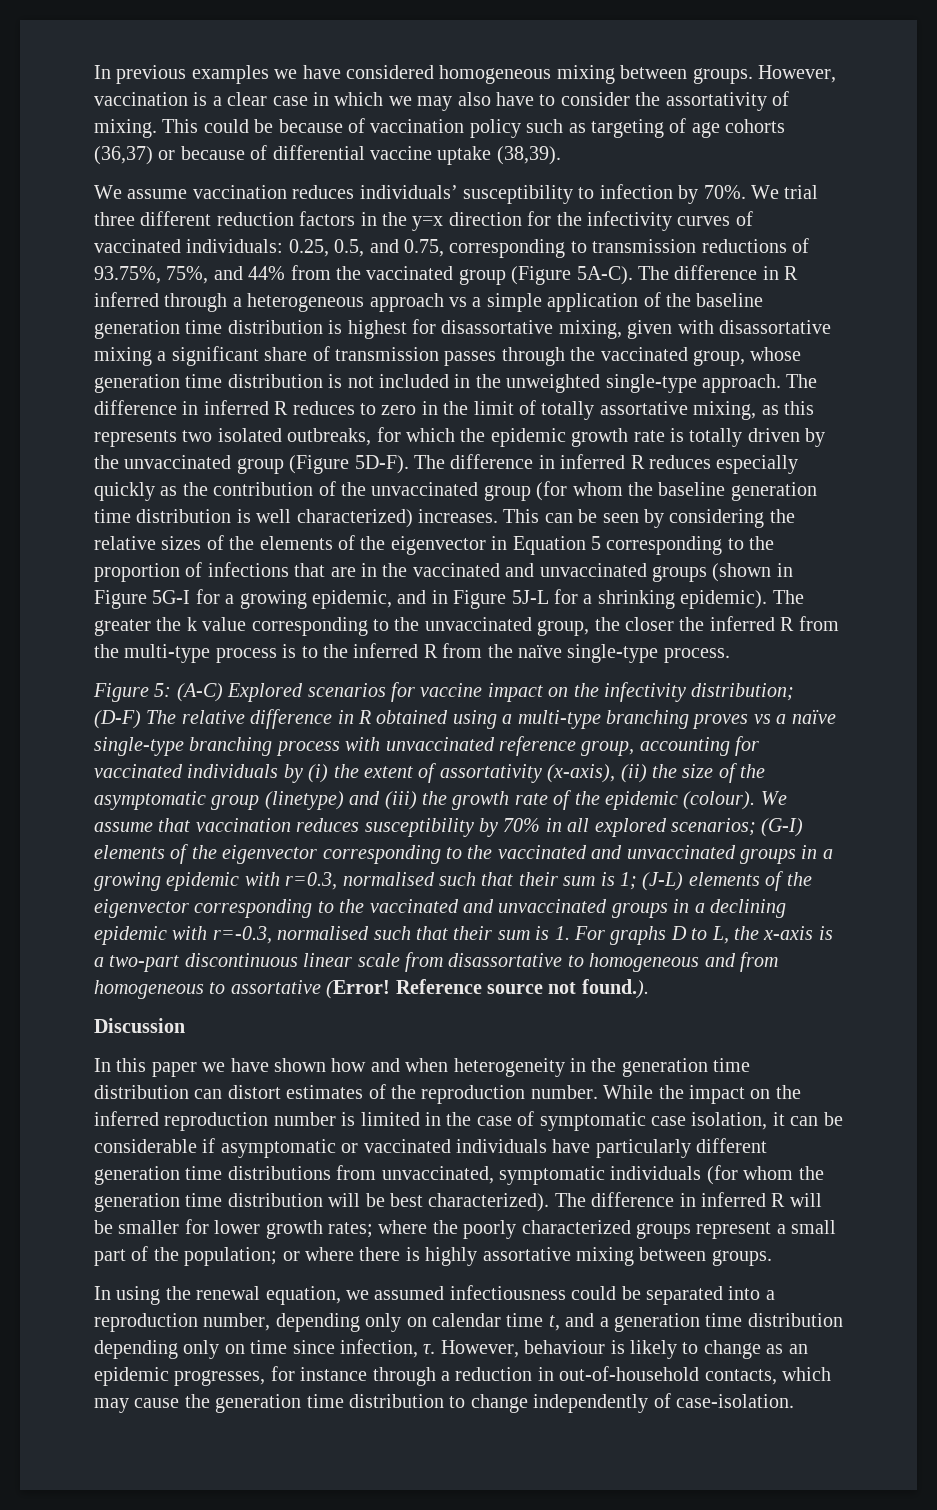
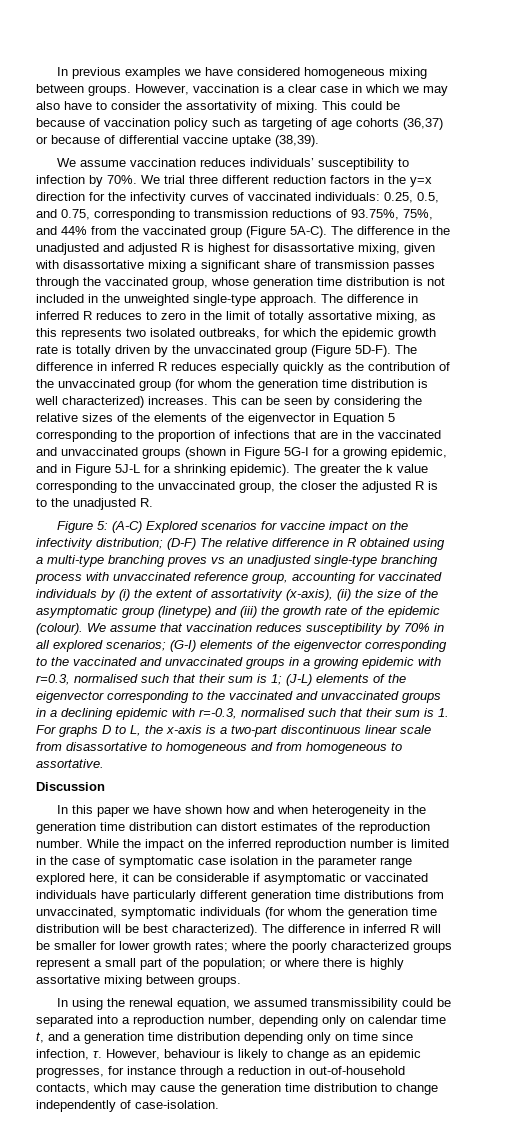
[784,266,799,280] [94,292,764,312] [94,320,323,339] R inferred through a heterogeneous approach vs a simple application of the baseline generation time distribution -> [432,226,450,235] [36,243,190,255] the unadjusted and adjusted R
[658,482,726,496] baseline -> (254, 383) none
[709,616,839,631] [94,643,730,663] inferred R from the multi-type process is to the inferred R from the naïve single-type process. -> [362,481,438,493] [36,498,153,510] adjusted R is to the unadjusted R.
[776,709,836,724] a naïve -> [229,555,311,567] an unadjusted
[230,979,649,999] assortative (Error! Reference source not found.). -> [36,759,104,768] assortative.
[691,1112,768,1130] isolation, -> [230,856,412,868] [36,873,118,885] isolation in the parameter range explored here,
[449,1285,566,1300] infectiousness -> [311,998,399,1010] transmissibility

